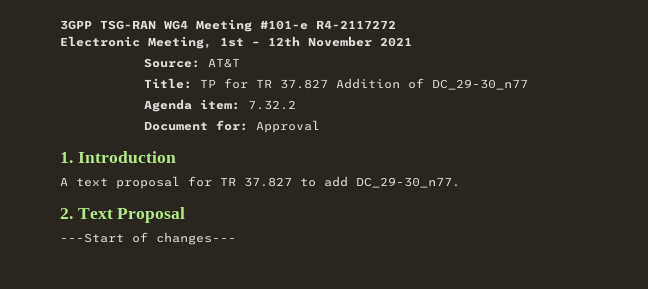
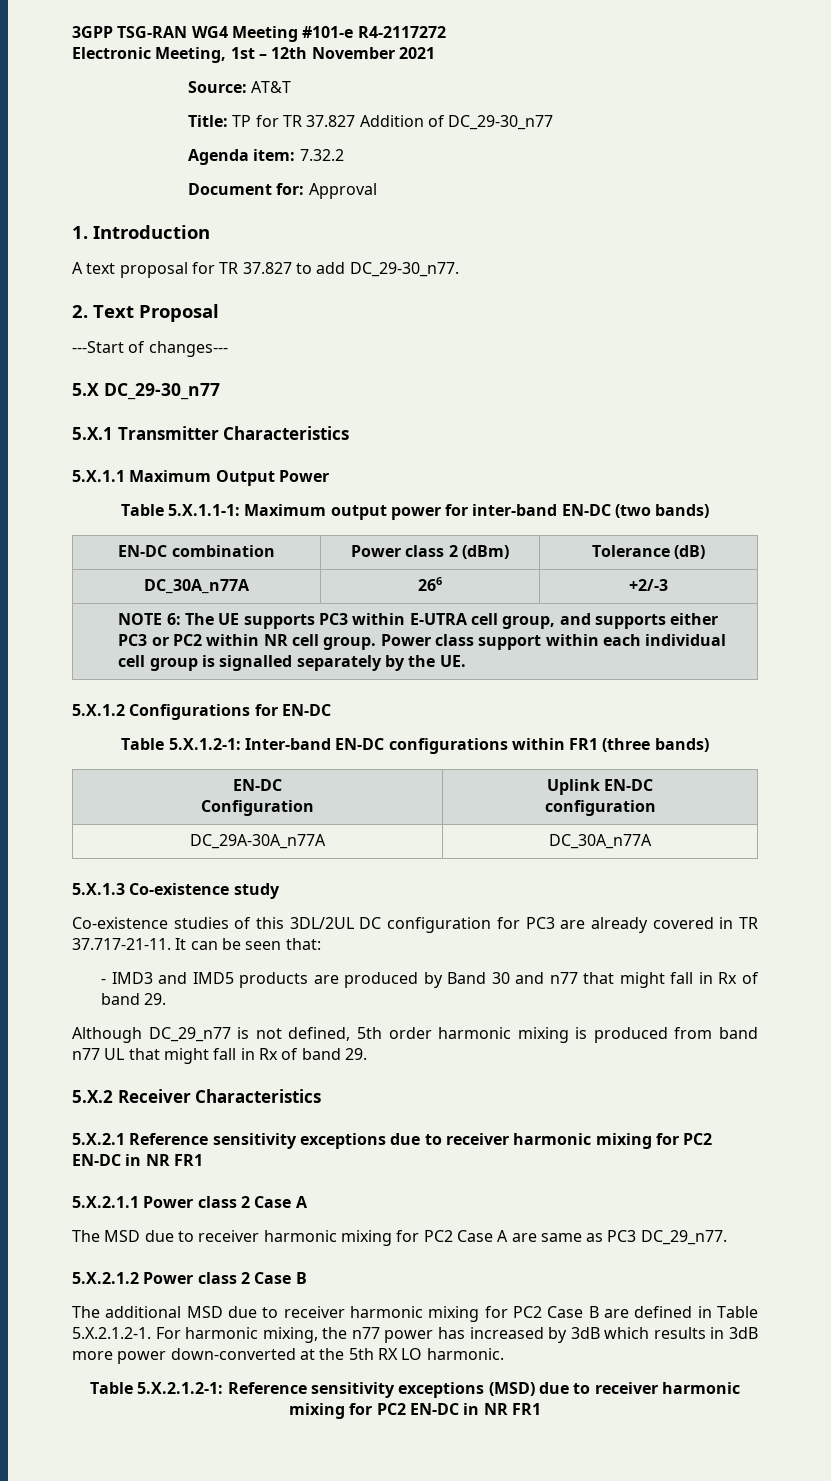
(236, 238) none -> [72,383,220,400] [72,426,350,440] [72,470,329,486] [120,504,710,520] [118,545,275,557] [351,545,509,559] [591,545,706,559] [144,579,250,594] [418,577,442,591] [629,579,668,591] [118,613,719,629] [118,634,727,650] [118,655,466,671] [72,704,331,720] [121,738,709,754] [233,779,282,791] [201,800,314,816] [546,779,654,795] [544,800,656,816] [190,834,326,849] [549,834,652,849] [72,883,280,899] [72,917,759,933] [72,938,321,950] [101,972,760,988] [101,993,167,1005] [72,1027,759,1043] [72,1048,367,1064] [72,1089,322,1103] [72,1133,713,1149] [72,1154,203,1166] [72,1196,308,1208] [72,1230,727,1246] [72,1272,307,1284] [72,1306,759,1322] [72,1327,758,1343] [72,1348,504,1364] [90,1382,740,1398] [289,1403,541,1419] // 5.X DC_29-30_n77 // 5.X.1 Transmitter Characteristics // 5.X.1.1 Maximum Output Power // Table 5.X.1.1-1: Maximum output power for inter-band EN-DC (two bands) // EN-DC combination | Power class 2 (dBm) | Tolerance (dB) // DC_30A_n77A | 266 | +2/-3 // NOTE 6: The UE supports PC3 within E-UTRA cell group, and supports either PC3 or PC2 within NR cell group. Power class support within each individual cell group is signalled separately by the UE. // 5.X.1.2 Configurations for EN-DC // Table 5.X.1.2-1: Inter-band EN-DC configurations within FR1 (three bands) // EN-DC // Configuration | Uplink EN-DC // configuration // DC_29A-30A_n77A | DC_30A_n77A // 5.X.1.3 Co-existence study // Co-existence studies of this 3DL/2UL DC configuration for PC3 are already covered in TR 37.717-21-11. It can be seen that: // - IMD3 and IMD5 products are produced by Band 30 and n77 that might fall in Rx of band 29. // Although DC_29_n77 is not defined, 5th order harmonic mixing is produced from band n77 UL that might fall in Rx of band 29. // 5.X.2 Receiver Characteristics // 5.X.2.1 Reference sensitivity exceptions due to receiver harmonic mixing for PC2 EN-DC in NR FR1 // 5.X.2.1.1 Power class 2 Case A // The MSD due to receiver harmonic mixing for PC2 Case A are same as PC3 DC_29_n77. // 5.X.2.1.2 Power class 2 Case B // The additional MSD due to receiver harmonic mixing for PC2 Case B are defined in Table 5.X.2.1.2-1. For harmonic mixing, the n77 power has increased by 3dB which results in 3dB more power down-converted at the 5th RX LO harmonic. // Table 5.X.2.1.2-1: Reference sensitivity exceptions (MSD) due to receiver harmonic mixing for PC2 EN-DC in NR FR1

